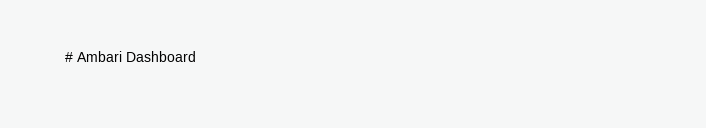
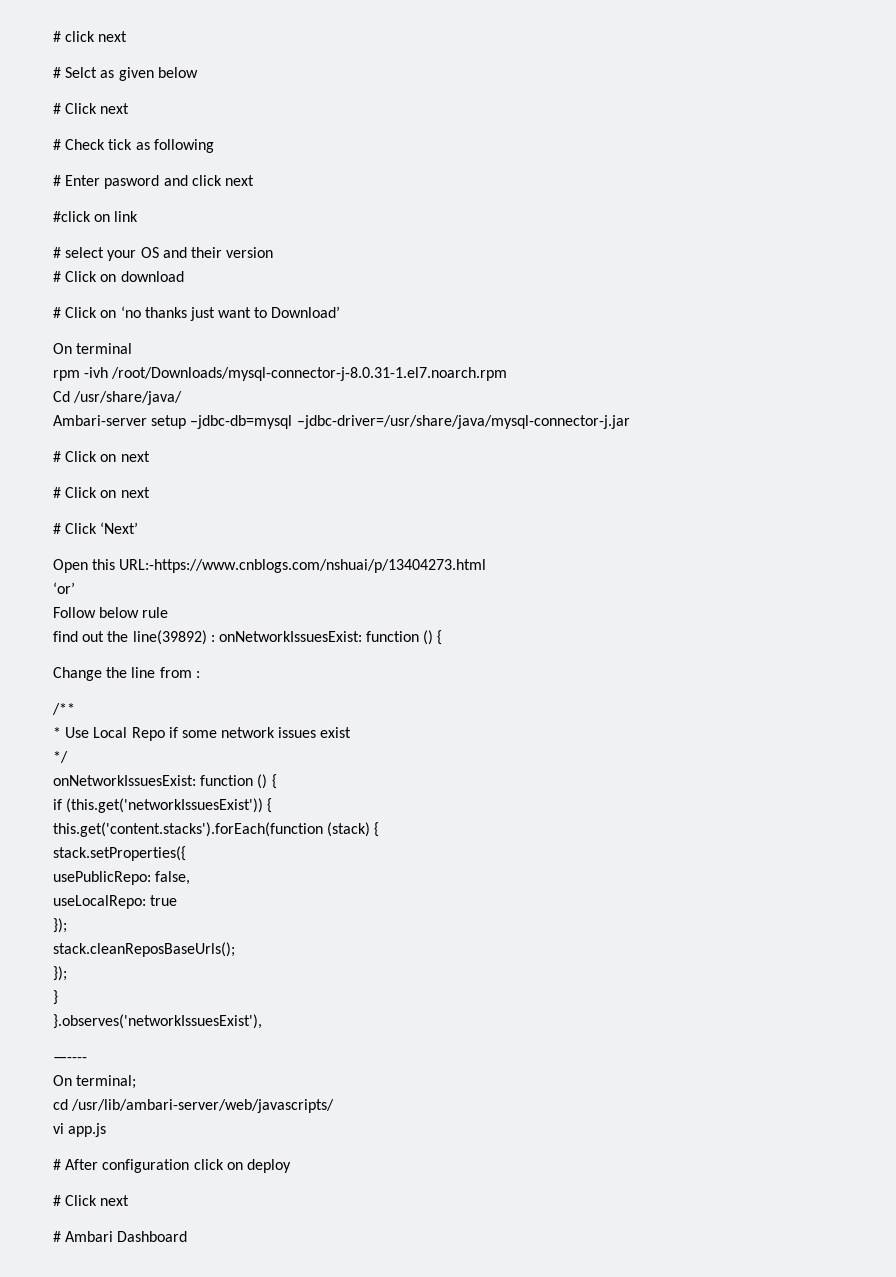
[65,52,73,62] # -> [53,31,128,42] [53,67,198,81] [53,103,130,114] [53,139,214,153] [53,175,254,189] [53,211,139,222] [53,247,274,261] [53,271,184,282] [53,306,341,321] [53,343,133,354] [53,367,508,381] [53,391,183,405] [53,415,630,429] [53,451,150,462] [53,487,150,498] [53,522,139,534] [53,559,487,573] [53,582,75,594] [53,607,169,618] [53,630,443,645] [53,667,200,681] [52,703,75,715] [53,727,352,741] [53,751,68,763] [53,774,277,789] [53,798,273,813] [53,822,380,837] [53,846,186,861] [53,871,191,885] [53,895,178,909] [53,918,67,933] [53,942,235,957] [53,966,67,981] [53,990,58,1005] [53,1014,262,1029] [53,1057,87,1062] [53,1075,137,1089] [53,1099,335,1113] [53,1123,107,1137] [53,1159,291,1173] [53,1195,130,1206] [53,1231,61,1242] # click next // # Selct as given below // # Click next // # Check tick as following // # Enter pasword and click next // #click on link // # select your OS and their version // # Click on download // # Click on ‘no thanks just want to Download’ // On terminal // rpm -ivh /root/Downloads/mysql-connector-j-8.0.31-1.el7.noarch.rpm // Cd /usr/share/java/ // Ambari-server setup –jdbc-db=mysql –jdbc-driver=/usr/share/java/mysql-connector-j.jar // # Click on next // # Click on next // # Click ‘Next’ // Open this URL:-https://www.cnblogs.com/nshuai/p/13404273.html // ‘or’ // Follow below rule // find out the line(39892) : onNetworkIssuesExist: function () { // Change the line from : // /** // * Use Local Repo if some network issues exist // */ // onNetworkIssuesExist: function () { // if (this.get('networkIssuesExist')) { // this.get('content.stacks').forEach(function (stack) { // stack.setProperties({ // usePublicRepo: false, // useLocalRepo: true // }); // stack.cleanReposBaseUrls(); // }); // } // }.observes('networkIssuesExist'), // —---- // On terminal; // cd /usr/lib/ambari-server/web/javascripts/ // vi app.js // # After configuration click on deploy // # Click next // #

